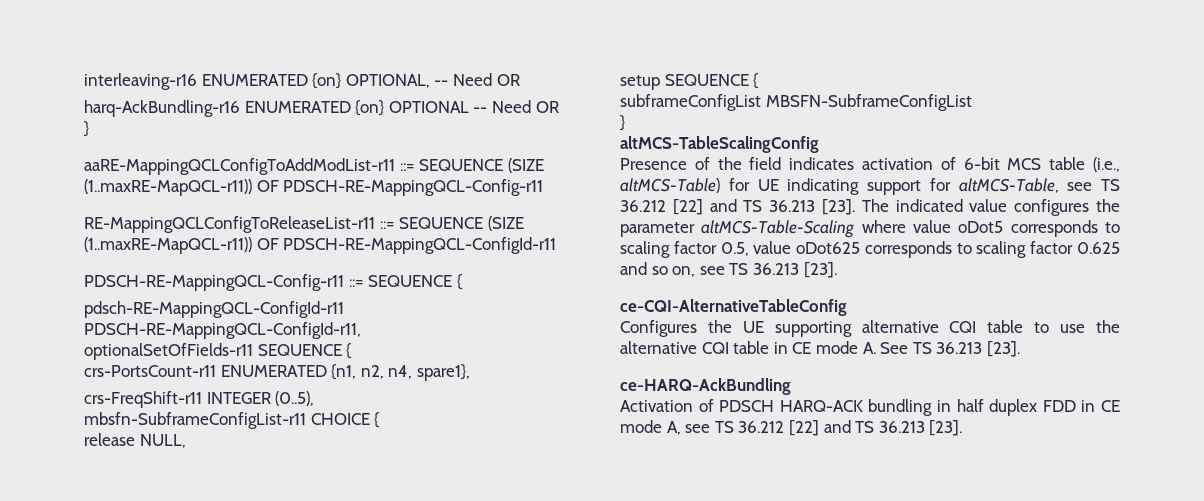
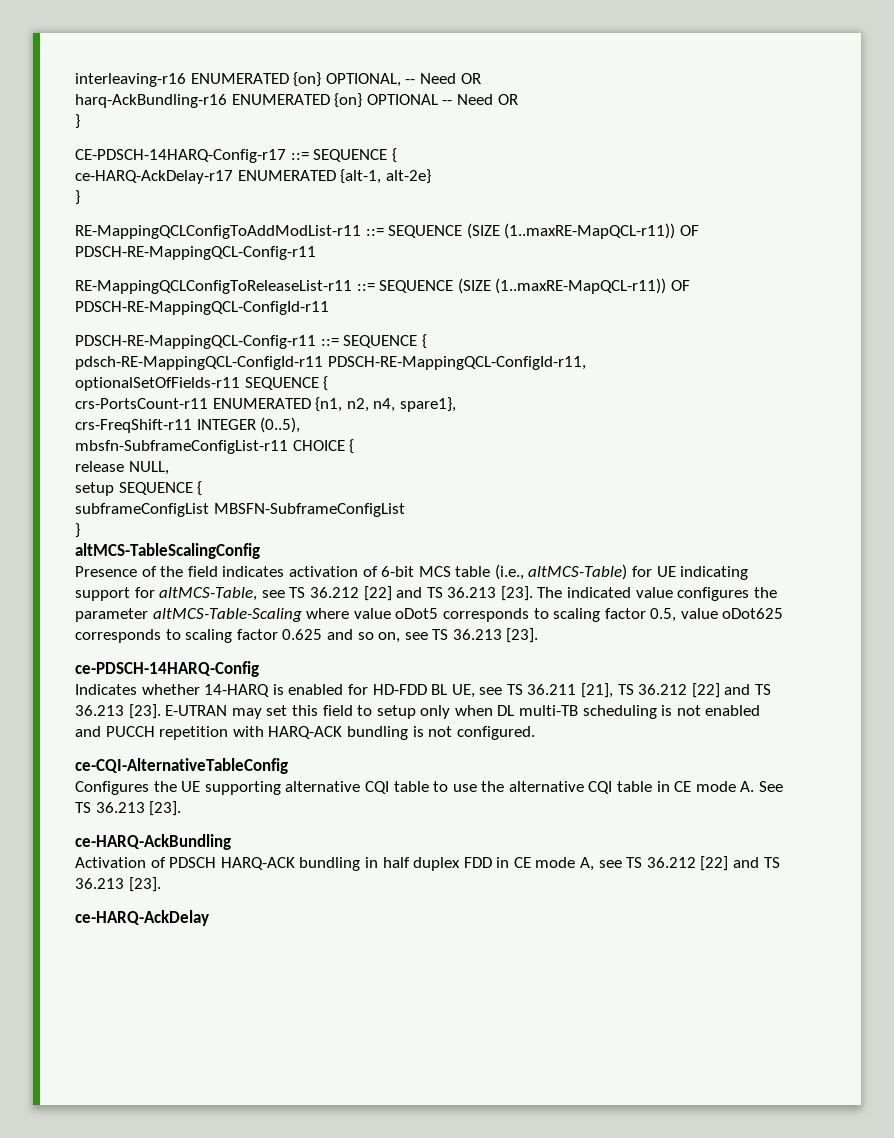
[84,158,395,175] aaRE-MappingQCLConfigToAddModList-r11 -> [75,148,397,163] [75,169,431,184] [75,190,80,205] [75,225,361,239] CE-PDSCH-14HARQ-Config-r17 ::= SEQUENCE { // ce-HARQ-AckDelay-r17 ENUMERATED {alt-1, alt-2e} // } // RE-MappingQCLConfigToAddModList-r11
(837, 270) none -> [75,661,259,677] [75,683,772,698] [75,704,761,719] [75,726,535,740] // ce-PDSCH-14HARQ-Config // Indicates whether 14-HARQ is enabled for HD-FDD BL UE, see TS 36.211 [21], TS 36.212 [22] and TS 36.213 [23]. E-UTRAN may set this field to setup only when DL multi-TB scheduling is not enabled and PUCCH repetition with HARQ-ACK bundling is not configured.
(963, 428) none -> [75,910,209,926] // ce-HARQ-AckDelay

